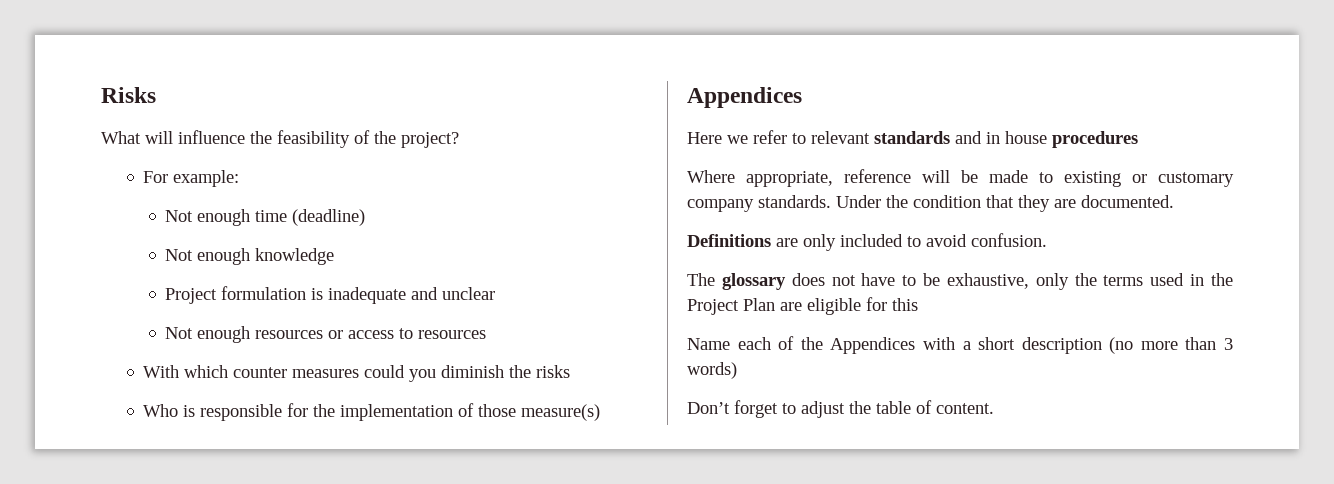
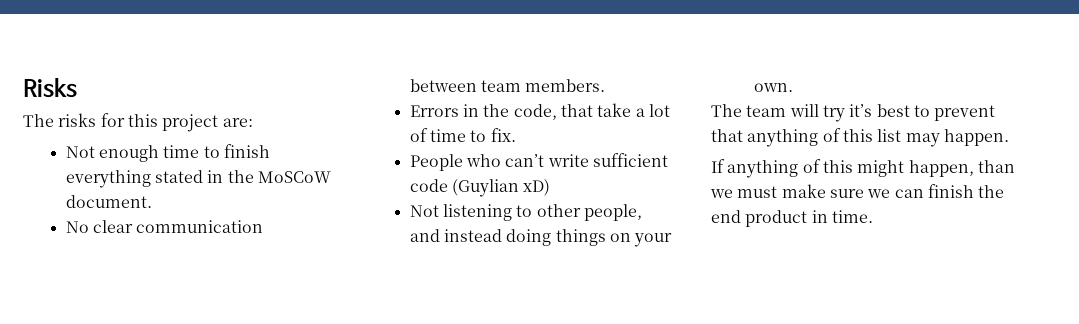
[101,130,459,148] [143,170,240,187] [165,209,366,226] [165,248,335,265] [165,286,496,304] [165,326,487,343] [143,365,571,382] [143,403,601,421] [687,87,802,108] [687,130,1138,148] [687,169,1234,187] [687,195,1174,212] [687,233,1047,251] [687,273,1233,290] [687,297,918,315] [687,336,1233,354] [687,362,737,379] [687,400,994,418] What will influence the feasibility of the project? // For example: // Not enough time (deadline) // Not enough knowledge // Project formulation is inadequate and unclear // Not enough resources or access to resources // With which counter measures could you diminish the risks // Who is responsible for the implementation of those measure(s) // Appendices // Here we refer to relevant standards and in house procedures // Where appropriate, reference will be made to existing or customary company standards. Under the condition that they are documented. // Definitions are only included to avoid confusion. // The glossary does not have to be exhaustive, only the terms used in the Project Plan are eligible for this // Name each of the Appendices with a short description (no more than 3 words) // Don’t forget to adjust the table of content. -> [23,113,253,132] [65,144,271,162] [65,170,332,188] [65,195,152,208] [65,220,264,233] [409,79,606,92] [409,103,670,120] [409,128,516,142] [409,153,669,171] [409,179,551,197] [409,204,643,221] [409,229,673,247] [753,83,793,92] [711,104,996,122] [711,128,1009,147] [711,159,1015,178] [710,184,1005,198] [711,210,873,227] The risks for this project are: // Not enough time to finish everything stated in the MoSCoW document. // No clear communication between team members. // Errors in the code, that take a lot of time to fix. // People who can’t write sufficient code (Guylian xD) // Not listening to other people, and instead doing things on your own. // The team will try it’s best to prevent that anything of this list may happen. // If anything of this might happen, than we must make sure we can finish the end product in time.

